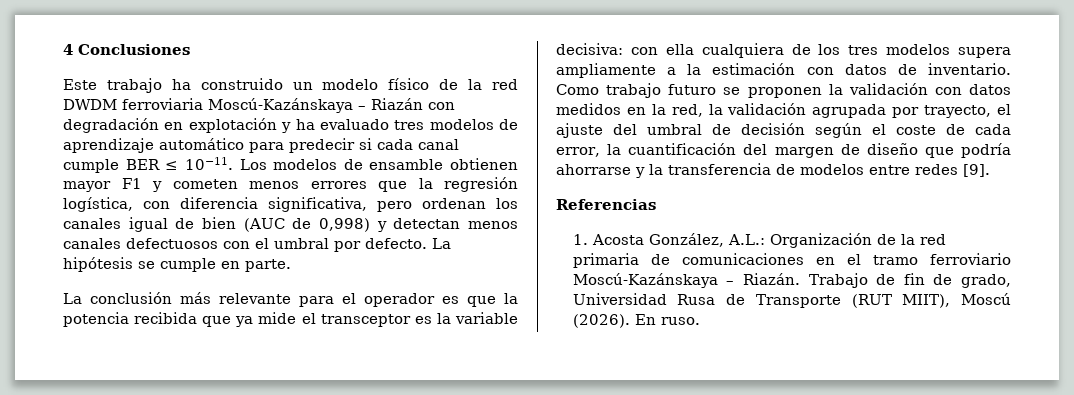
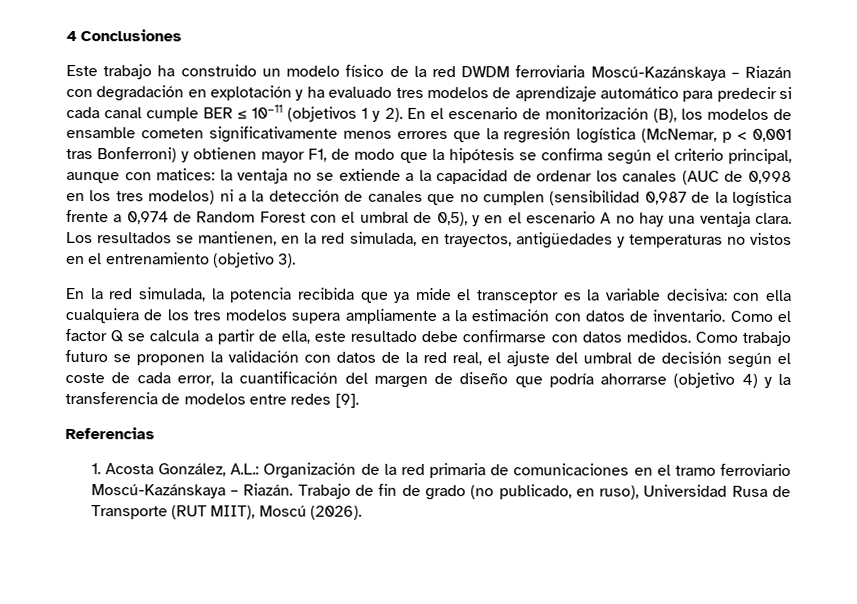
[184,157,518,170] [63,178,238,192] 10−11. Los modelos de ensamble obtienen mayor F1 y cometen -> [251,104,792,123] [66,126,338,143] 10−11 (objetivos 1 y 2). En el escenario de monitorización (B), los modelos de ensamble cometen significativamente
[63,197,518,212] [63,217,518,232] [63,238,451,252] [63,257,291,272] [63,292,496,307] logística, con diferencia significativa, pero ordenan los canales igual de bien (AUC de 0,998) y detectan menos canales defectuosos con el umbral por defecto. La hipótesis se cumple en parte. // La conclusión más relevante para el operador es que -> [576,127,792,144] [66,147,792,165] [66,168,792,185] [66,189,792,208] [66,209,793,227] [66,231,792,249] [66,252,297,268] [66,287,206,302] logística (McNemar, p < 0,001 tras Bonferroni) y obtienen mayor F1, de modo que la hipótesis se confirma según el criterio principal, aunque con matices: la ventaja no se extiende a la capacidad de ordenar los canales (AUC de 0,998 en los tres modelos) ni a la detección de canales que no cumplen (sensibilidad 0,987 de la logística frente a 0,974 de Random Forest con el umbral de 0,5), y en el escenario A no hay una ventaja clara. Los resultados se mantienen, en la red simulada, en trayectos, antigüedades y temperaturas no vistos en el entrenamiento (objetivo 3). // En la red simulada,
(599, 89) none -> [776,310,791,323] [65,328,738,345] el factor Q se calcula a partir de ella, este resultado debe confirmarse con datos medidos. Como
[556,103,992,118] medidos en la red, la validación agrupada por trayecto, -> [381,351,482,366] de la red real,
(631, 169) none -> [673,372,758,388] (objetivo 4)
[961,274,1011,288] grado, -> [424,484,640,501] grado (no publicado, en ruso),
[634,314,700,325] En ruso. -> (363, 512) none

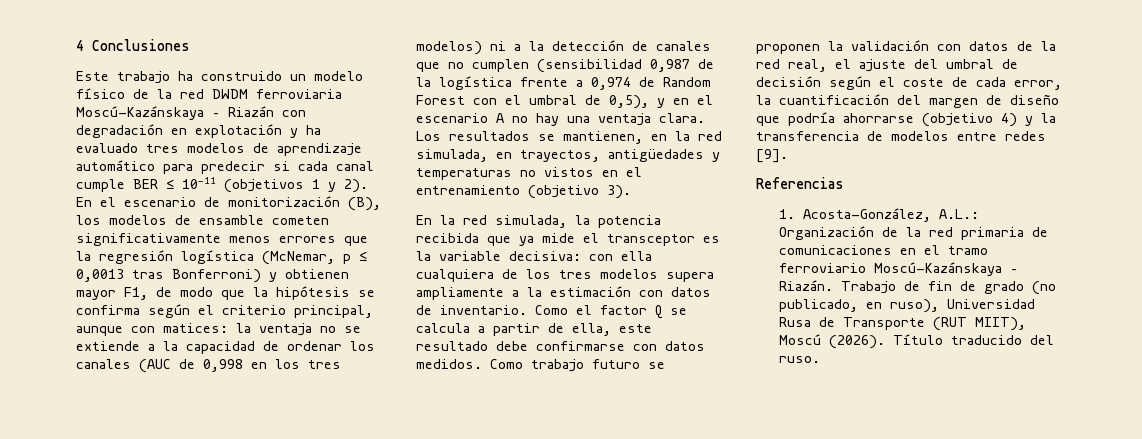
[737,128,792,143] < 0,001 -> [359,251,367,261] [76,269,124,282] ≤ 0,0013
[104,463,227,477] Acosta González, -> [803,208,932,222] Acosta-González,
(363, 512) none -> [893,334,1055,345] [779,356,821,363] Título traducido del ruso.

